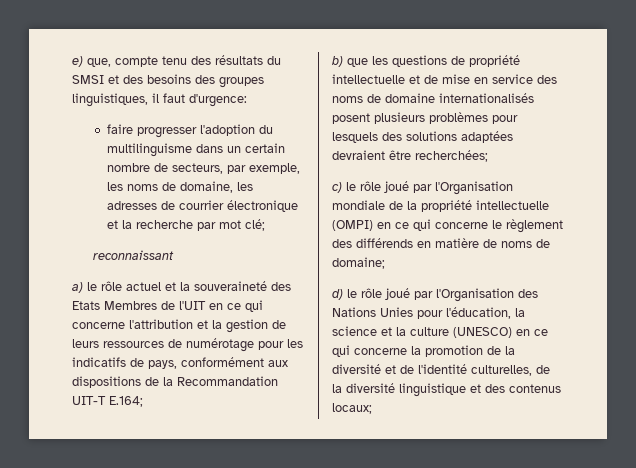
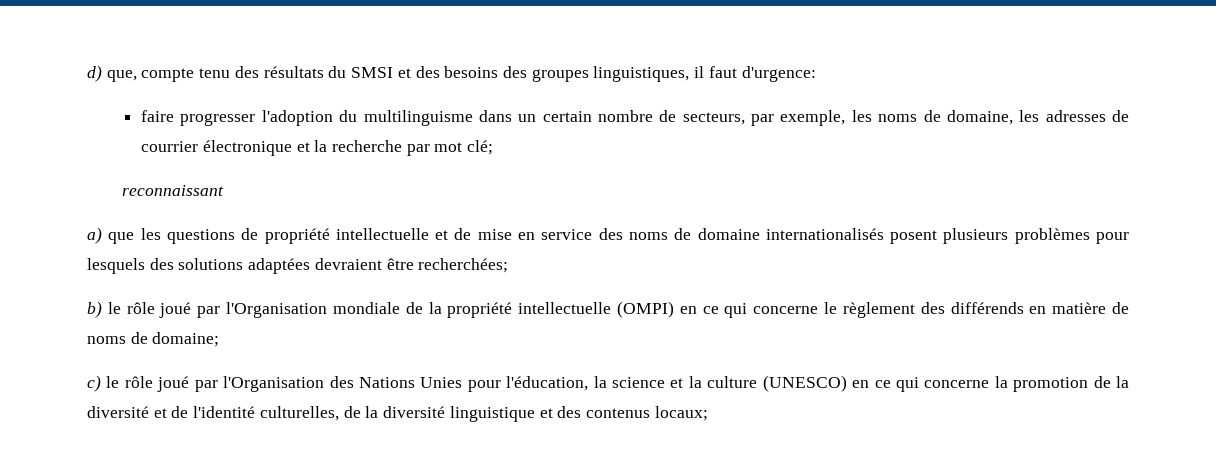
[72,56,83,67] e) -> [87,65,102,82] d)
[87,281,291,291] [72,300,263,312] [72,319,286,333] [72,338,303,352] [72,357,288,369] [72,376,278,388] [72,396,143,407] [332,56,343,67] le rôle actuel et la souveraineté des Etats Membres de l'UIT en ce qui concerne l'attribution et la gestion de leurs ressources de numérotage pour les indicatifs de pays, conformément aux dispositions de la Recommandation UIT-T E.164; // b) -> (102, 235) none
[332,182,342,193] c) -> [87,301,102,318] b)
[332,289,343,300] d) -> [87,375,101,392] c)

